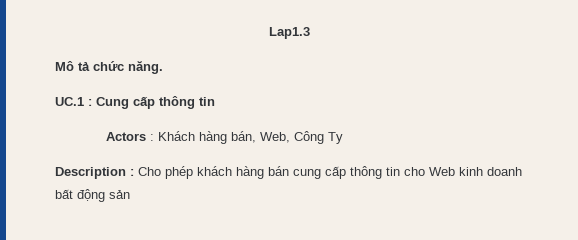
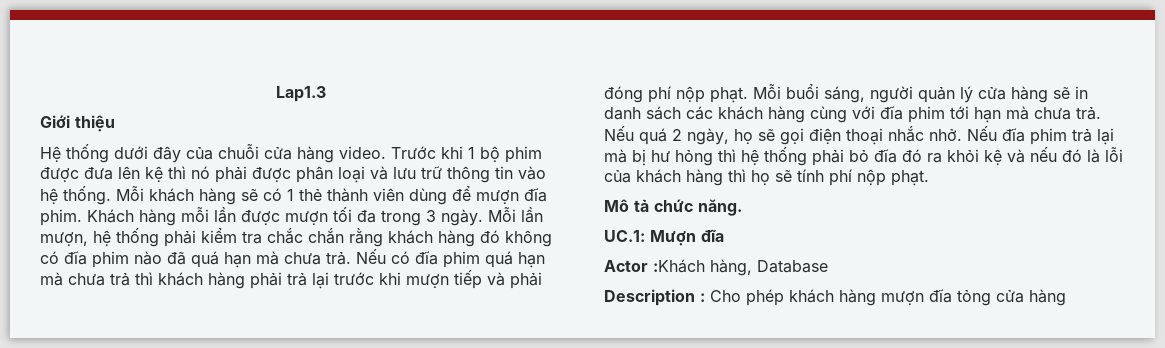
[55,61,163,74] [55,96,215,109] [105,131,343,144] Mô tả chức năng. // UC.1 : Cung cấp thông tin // Actors : Khách hàng bán, Web, Công Ty -> [40,115,115,132] [40,144,542,163] [40,166,546,183] [40,186,547,205] [40,207,543,226] [40,228,552,247] [40,249,545,268] [40,270,542,289] [604,84,1088,103] [604,106,1101,123] [604,126,1114,145] [604,147,1123,166] [604,169,929,186] [604,199,742,216] [604,229,724,246] [604,259,828,276] Giới thiệu // Hệ thống dưới đây của chuỗi cửa hàng video. Trước khi 1 bộ phim được đưa lên kệ thì nó phải được phân loại và lưu trữ thông tin vào hệ thống. Mỗi khách hàng sẽ có 1 thẻ thành viên dùng để mượn đĩa phim. Khách hàng mỗi lần được mượn tối đa trong 3 ngày. Mỗi lần mượn, hệ thống phải kiểm tra chắc chắn rằng khách hàng đó không có đĩa phim nào đã quá hạn mà chưa trả. Nếu có đĩa phim quá hạn mà chưa trả thì khách hàng phải trả lại trước khi mượn tiếp và phải đóng phí nộp phạt. Mỗi buổi sáng, người quản lý cửa hàng sẽ in danh sách các khách hàng cùng với đĩa phim tới hạn mà chưa trả. Nếu quá 2 ngày, họ sẽ gọi điện thoại nhắc nhở. Nếu đĩa phim trả lại mà bị hư hỏng thì hệ thống phải bỏ đĩa đó ra khỏi kệ và nếu đó là lỗi của khách hàng thì họ sẽ tính phí nộp phạt. // Mô tả chức năng. // UC.1: Mượn đĩa // Actor :Khách hàng, Database
[268,166,522,179] [55,189,130,202] bán cung cấp thông tin cho Web kinh doanh bất động sản -> [881,289,1066,306] mượn đĩa tỏng cửa hàng

